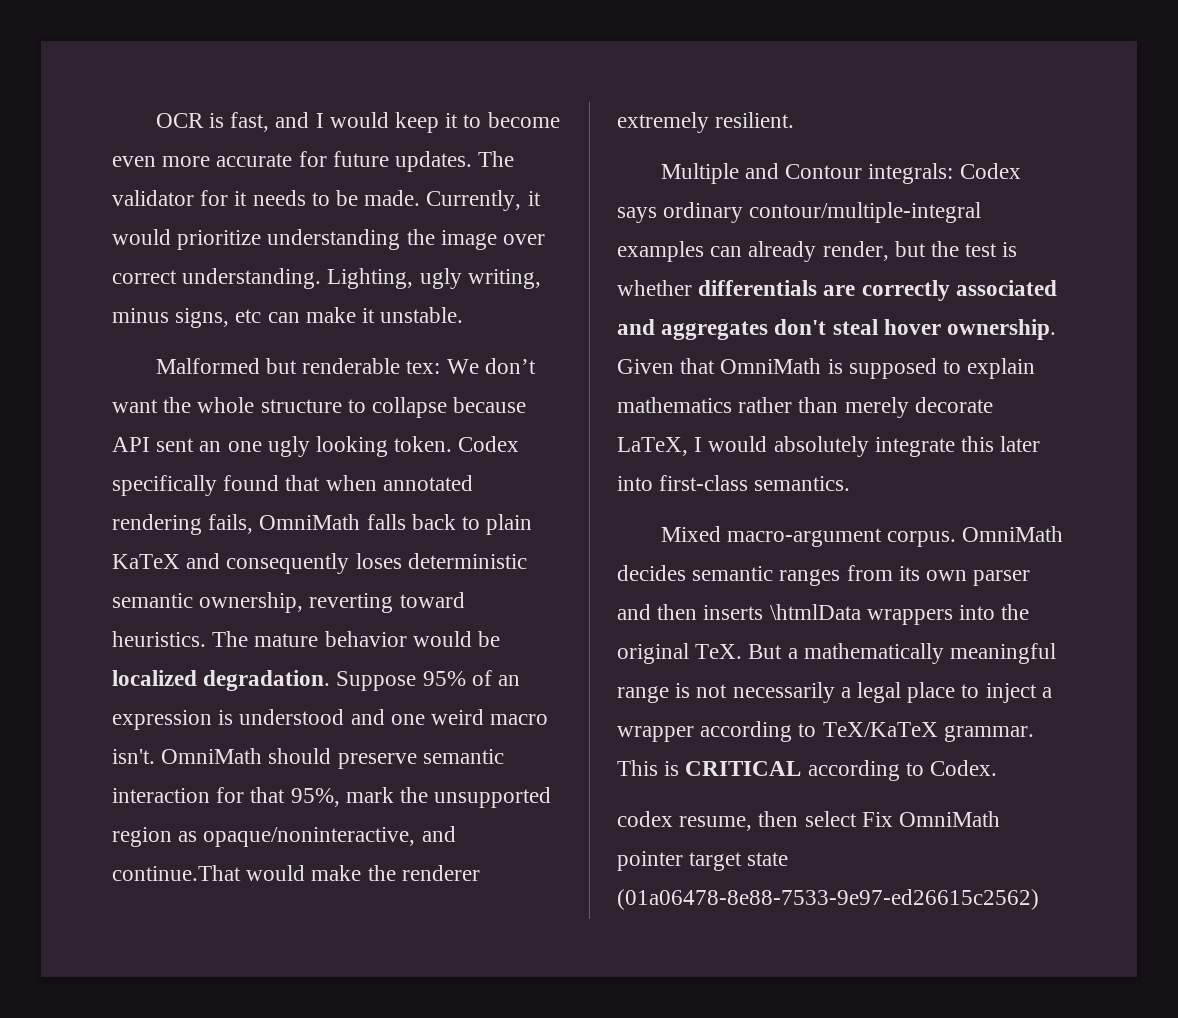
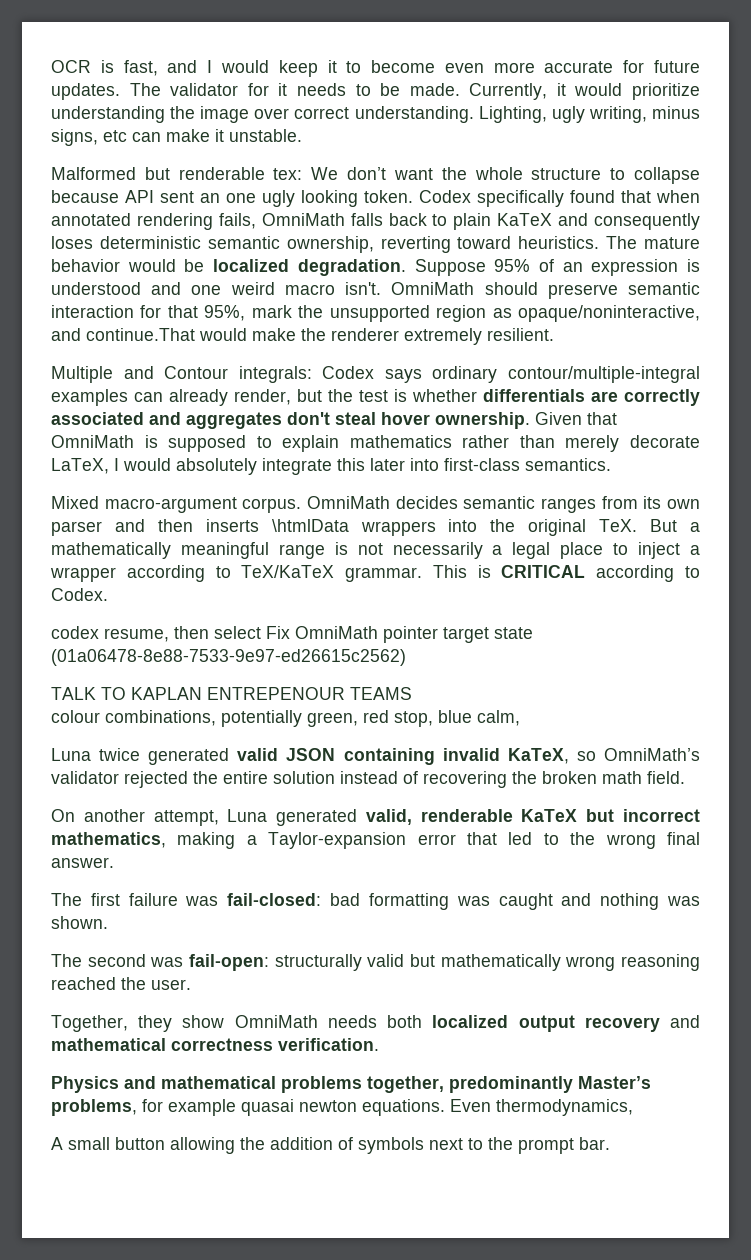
(1039, 899) none -> [51,687,412,700] [51,710,520,727] [51,748,700,765] [51,771,685,788] [51,809,700,826] [51,832,700,849] [51,857,114,868] [51,893,700,910] [51,916,108,929] [51,954,700,971] [51,977,191,990] [51,1015,700,1032] [51,1038,379,1051] [51,1076,651,1093] [51,1099,633,1116] [51,1137,610,1154] // TALK TO KAPLAN ENTREPENOUR TEAMS // colour combinations, potentially green, red stop, blue calm, // Luna twice generated valid JSON containing invalid KaTeX, so OmniMath’s validator rejected the entire solution instead of recovering the broken math field. // On another attempt, Luna generated valid, renderable KaTeX but incorrect mathematics, making a Taylor-expansion error that led to the wrong final answer. // The first failure was fail-closed: bad formatting was caught and nothing was shown. // The second was fail-open: structurally valid but mathematically wrong reasoning reached the user. // Together, they show OmniMath needs both localized output recovery and mathematical correctness verification. // Physics and mathematical problems together, predominantly Master’s problems, for example quasai newton equations. Even thermodynamics, // A small button allowing the addition of symbols next to the prompt bar.

